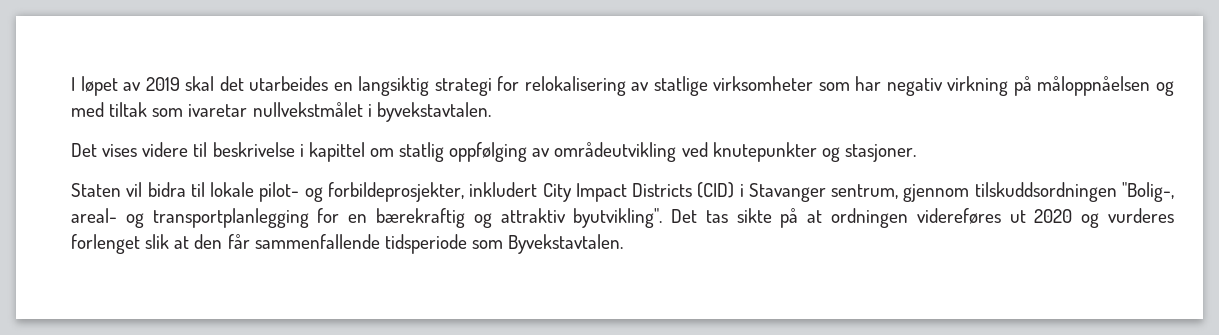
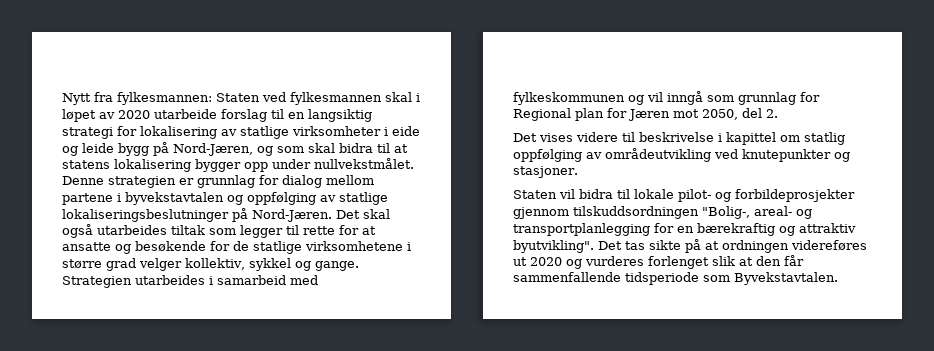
[71,76,329,96] I løpet av 2019 skal det utarbeides -> [62,92,420,105] [62,109,284,122] Nytt fra fylkesmannen: Staten ved fylkesmannen skal i løpet av 2020 utarbeide forslag til
[524,76,626,96] relokalisering -> [140,126,217,139] lokalisering
[818,76,1174,96] [71,102,491,122] som har negativ virkning på måloppnåelsen og med tiltak som ivaretar nullvekstmålet i byvekstavtalen. -> [384,126,420,136] [62,142,408,156] [62,158,414,172] [62,175,374,188] [62,192,388,205] [62,208,390,222] [62,224,376,238] [62,241,411,254] [62,258,359,271] [62,275,318,288] [513,91,820,105] [513,108,778,121] i eide og leide bygg på Nord-Jæren, og som skal bidra til at statens lokalisering bygger opp under nullvekstmålet. Denne strategien er grunnlag for dialog mellom partene i byvekstavtalen og oppfølging av statlige lokaliseringsbeslutninger på Nord-Jæren. Det skal også utarbeides tiltak som legger til rette for at ansatte og besøkende for de statlige virksomhetene i større grad velger kollektiv, sykkel og gange. Strategien utarbeides i samarbeid med fylkeskommunen og vil inngå som grunnlag for Regional plan for Jæren mot 2050, del 2.
[327,182,899,202] forbildeprosjekter, inkludert City Impact Districts (CID) i Stavanger sentrum, -> [735,189,855,202] forbildeprosjekter

